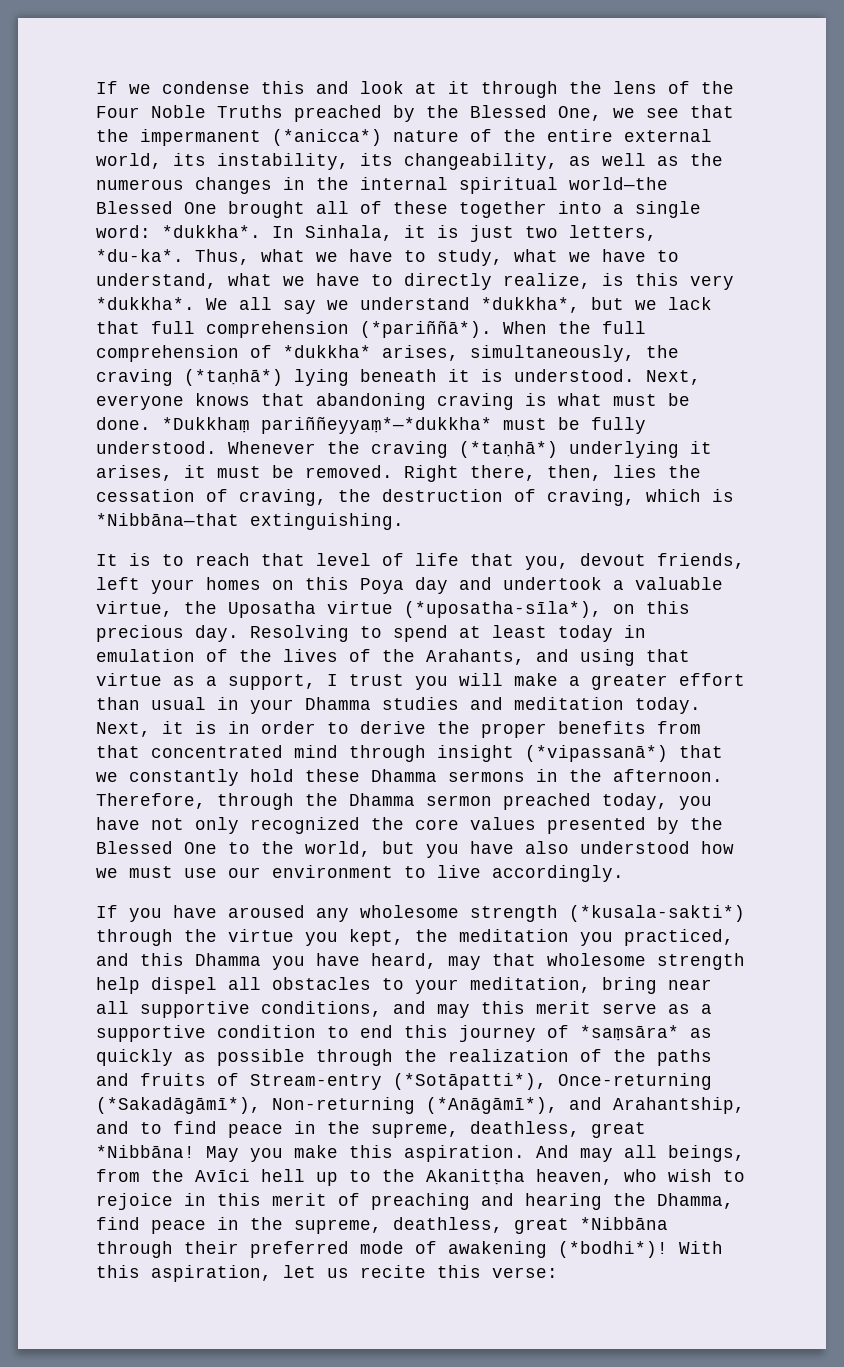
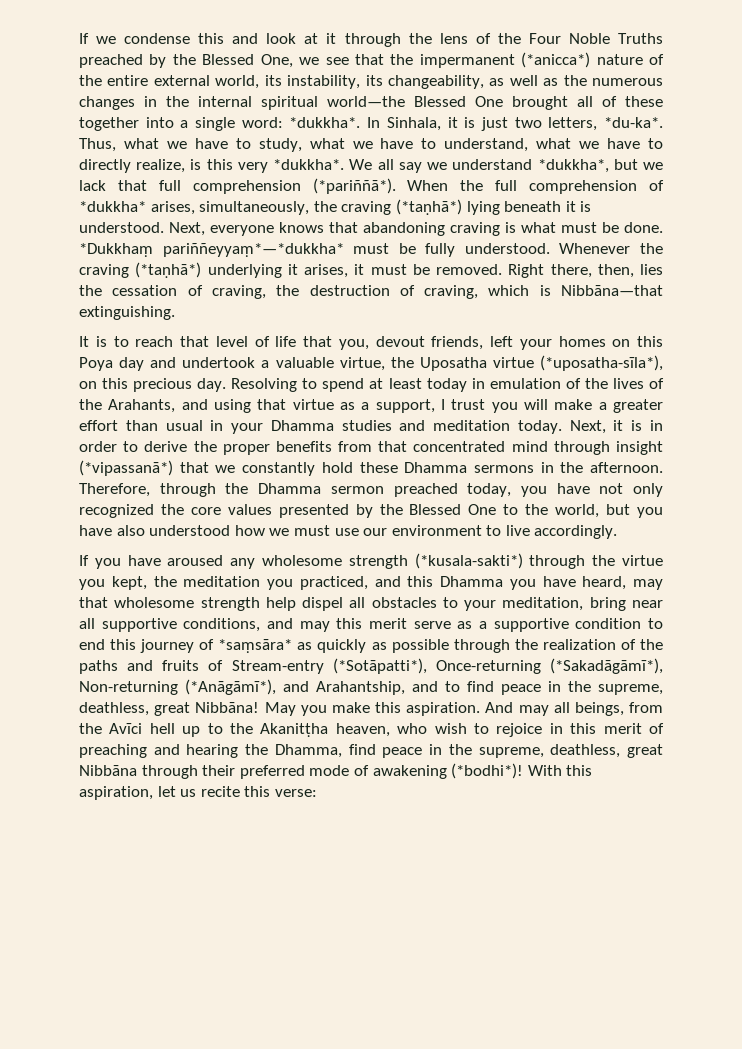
[96,513,239,526] *Nibbāna—that -> [561,285,663,296] Nibbāna—that
[96,1145,195,1158] *Nibbāna! -> [195,702,260,713] Nibbāna!
[580,1217,668,1230] *Nibbāna -> [79,765,137,776] Nibbāna

